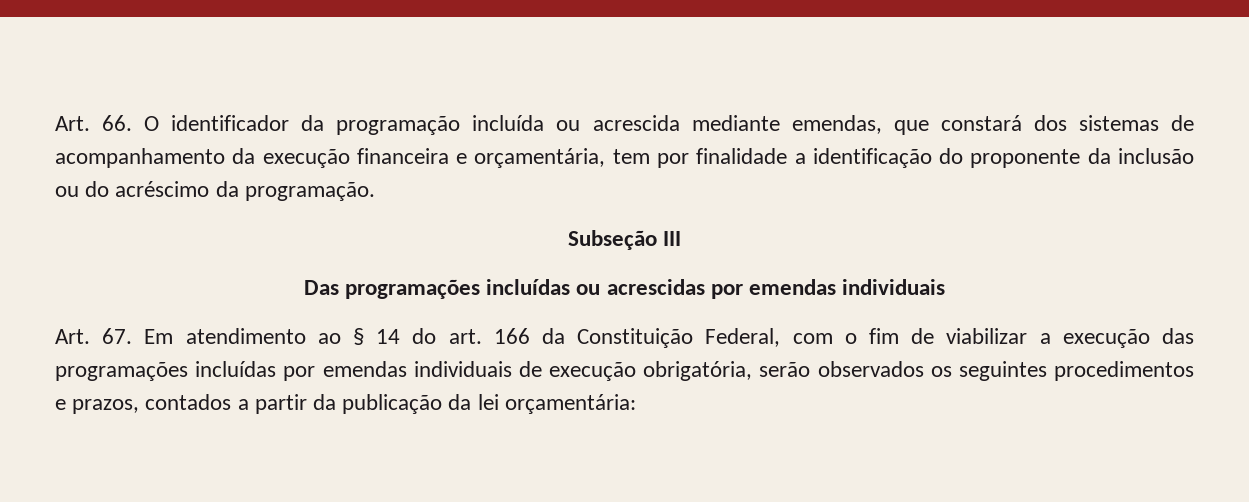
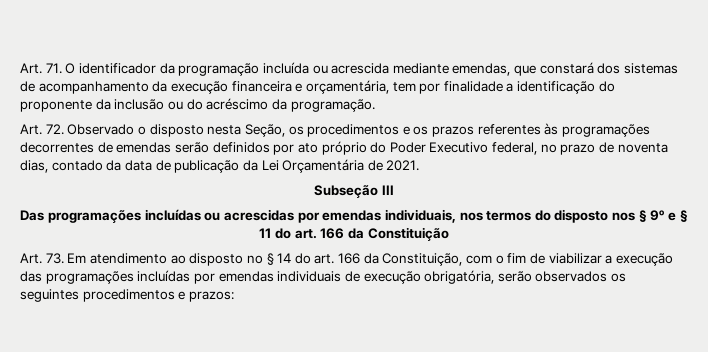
[55,115,133,131] Art. 66. -> [20,63,62,74] Art. 71.
(375, 191) none -> [20,123,651,137] [20,141,668,155] [20,159,420,173] // Art. 72. Observado o disposto nesta Seção, os procedimentos e os prazos referentes às programações decorrentes de emendas serão definidos por ato próprio do Poder Executivo federal, no prazo de noventa dias, contado da data de publicação da Lei Orçamentária de 2021.
[842,279,946,295] [55,328,133,344] individuais // Art. 67. -> [384,209,688,223] [259,227,449,242] [20,253,64,264] individuais, nos termos do disposto nos § 9º e § 11 do art. 166 da Constituição // Art. 73.
(341, 338) none -> [189,253,263,266] disposto no
[577,328,781,348] Constituição Federal, -> [382,253,463,266] Constituição,
[72,394,636,414] prazos, contados a partir da publicação da lei orçamentária: -> [188,291,234,302] prazos:

